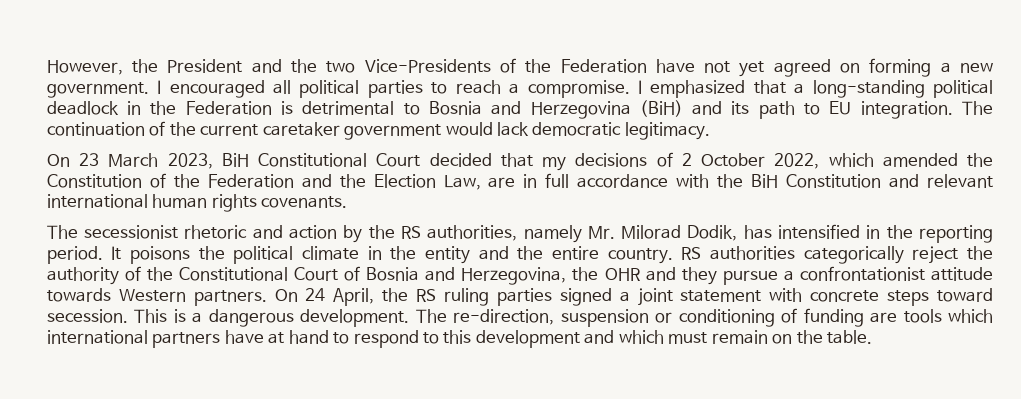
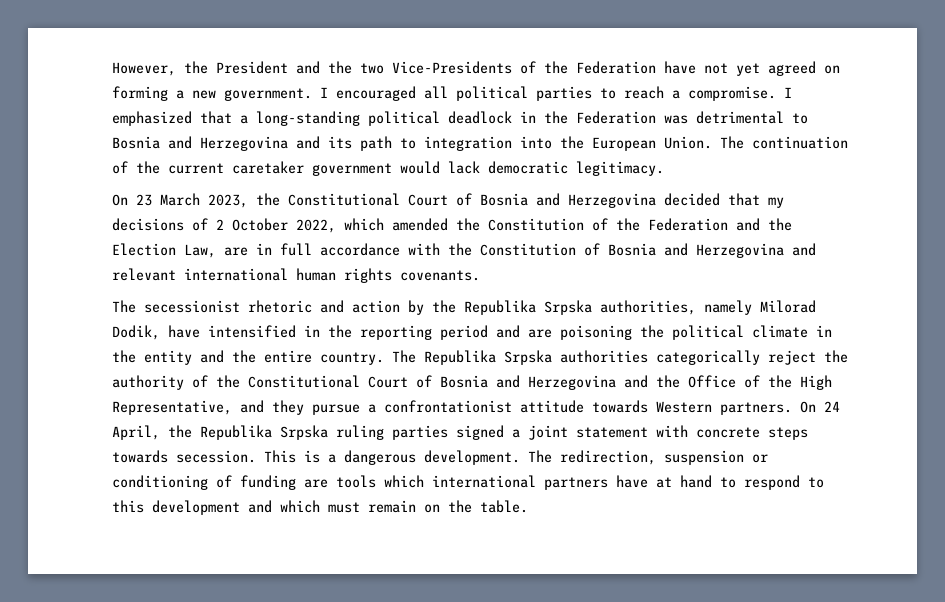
[281,101,294,115] is -> [664,115,689,124] was
[639,100,683,117] (BiH) -> (289, 143) none
[829,101,953,119] EU integration. -> [424,136,713,151] integration into the European Union.
[221,153,421,167] BiH Constitutional Court -> [256,193,657,208] the Constitutional Court of Bosnia and Herzegovina
[751,174,882,188] BiH Constitution -> [480,243,785,258] Constitution of Bosnia and Herzegovina
[400,226,421,239] RS -> [464,300,593,315] Republika Srpska
[587,226,615,239] Mr. -> (753, 307) none
[743,225,772,239] has -> [168,325,201,338] have
[46,246,191,264] period. It poisons -> [440,325,633,340] period and are poisoning
[681,247,702,260] RS -> [392,350,553,365] The Republika Srpska
[461,267,641,285] Herzegovina, the OHR -> [528,375,833,390] [112,400,233,415] Herzegovina and the Office of the High Representative,
[416,289,437,302] RS -> [200,425,329,440] Republika Srpska
[936,288,993,302] toward -> [112,450,169,463] towards
[453,309,555,325] re-direction, -> [560,450,657,465] redirection,

